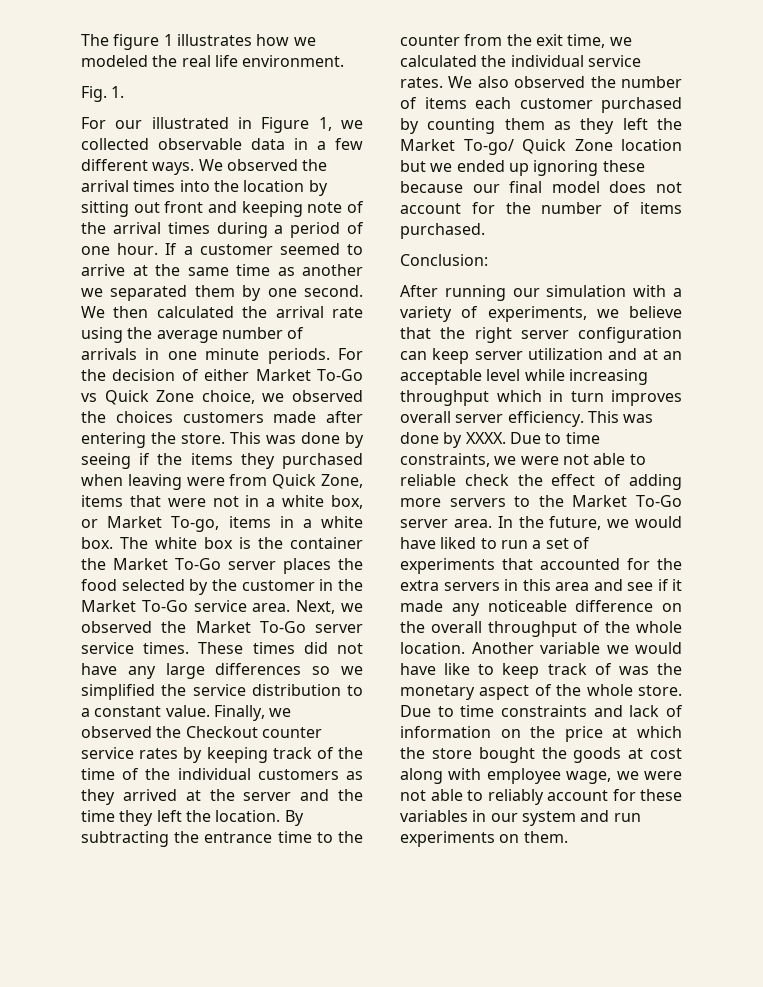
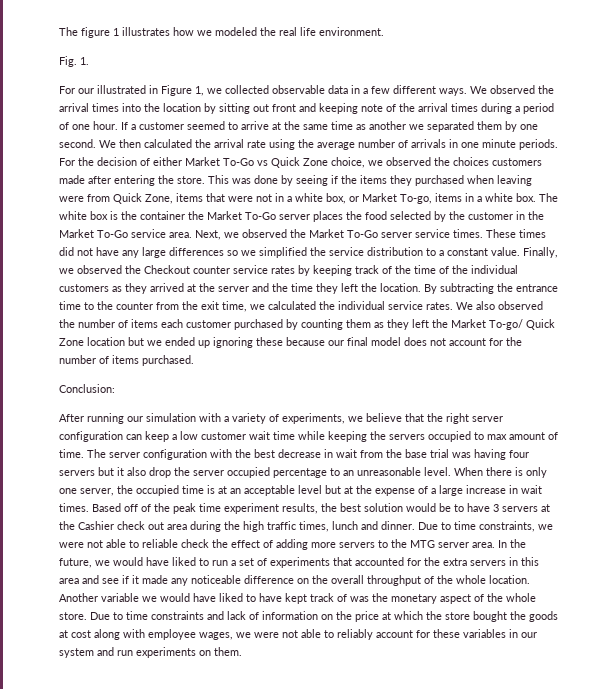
[474,348,682,360] [400,369,648,385] [400,390,682,406] [400,411,654,427] [400,432,506,448] server utilization and at an acceptable level while increasing throughput which in turn improves overall server efficiency. This was done by XXXX. -> [172,431,558,442] [59,449,529,460] [59,467,547,478] [59,485,542,496] [59,503,550,514] [59,521,415,532] a low customer wait time while keeping the servers occupied to max amount of time. The server configuration with the best decrease in wait from the base trial was having four servers but it also drop the server occupied percentage to an unreasonable level. When there is only one server, the occupied time is at an acceptable level but at the expense of a large increase in wait times. Based off of the peak time experiment results, the best solution would be to have 3 servers at the Cashier check out area during the high traffic times, lunch and dinner.
[572,495,682,507] Market To-Go -> [410,540,435,548] MTG
[444,663,540,679] like to keep -> [219,593,307,604] liked to have kept
[566,771,612,784] wage, -> [199,632,233,640] wages,

